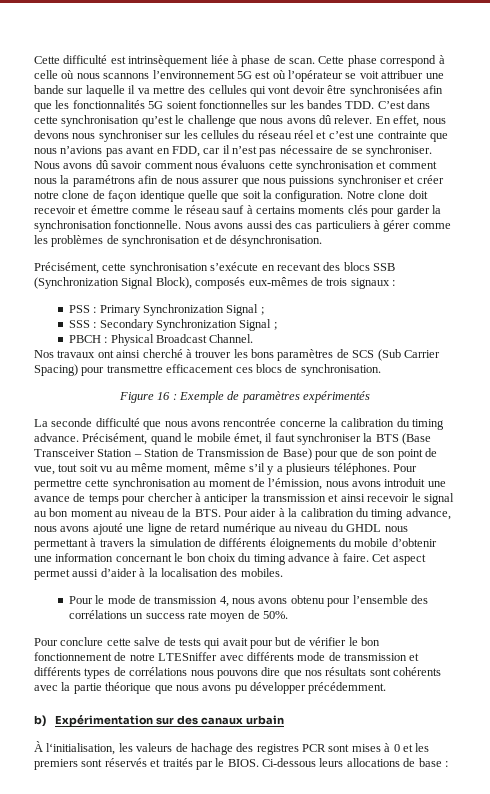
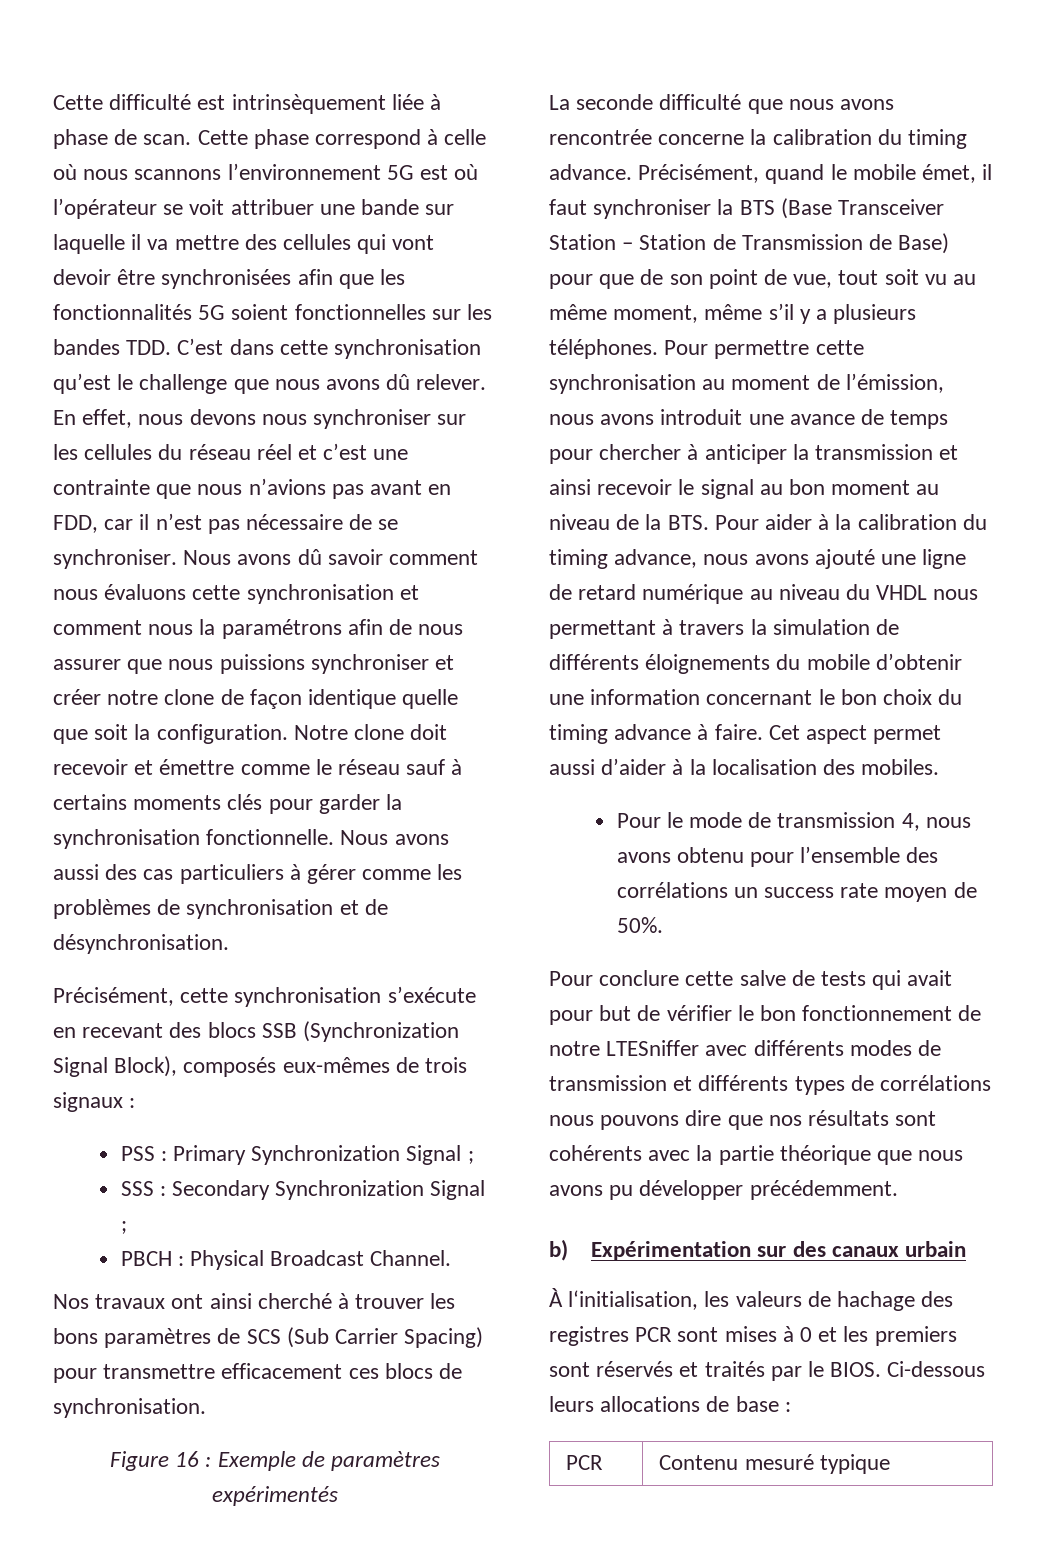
[346,524,382,532] GHDL -> [876,585,928,600] VHDL
[297,652,326,661] mode -> [849,1040,912,1056] modes
(448, 764) none -> [566,1455,604,1470] [659,1454,890,1474] // PCR | Contenu mesuré typique

